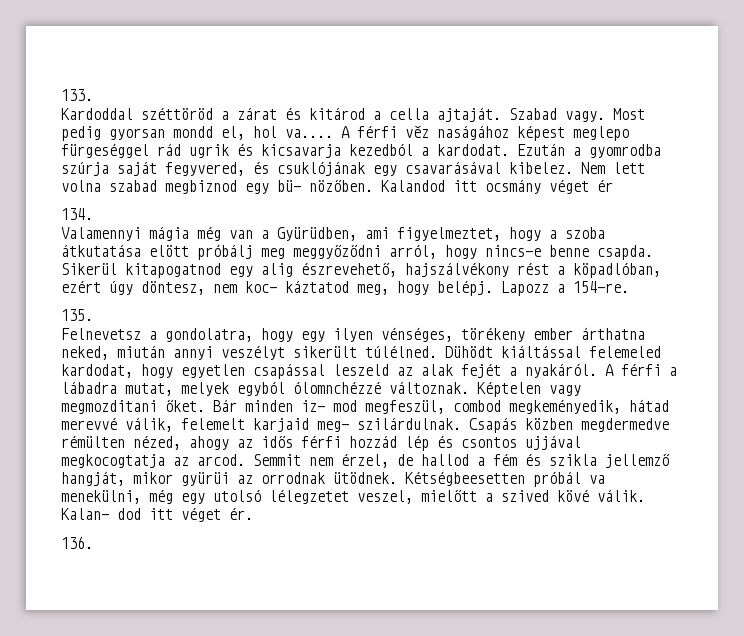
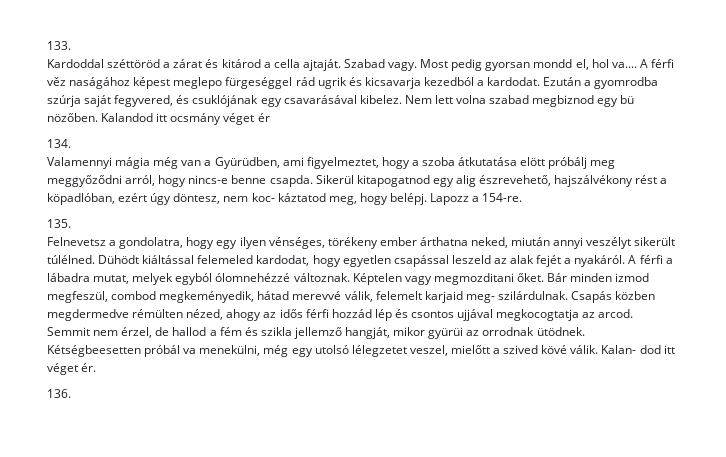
[277,180,301,192] bü- -> [620,95,635,104] bü
[293,381,381,394] ólomnchézzé -> [215,273,291,282] ólomnehézzé
[301,400,357,412] iz- mod -> [615,273,650,282] izmod

